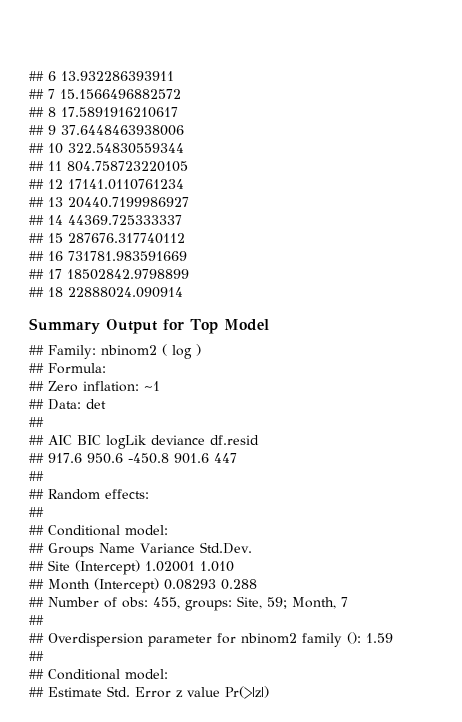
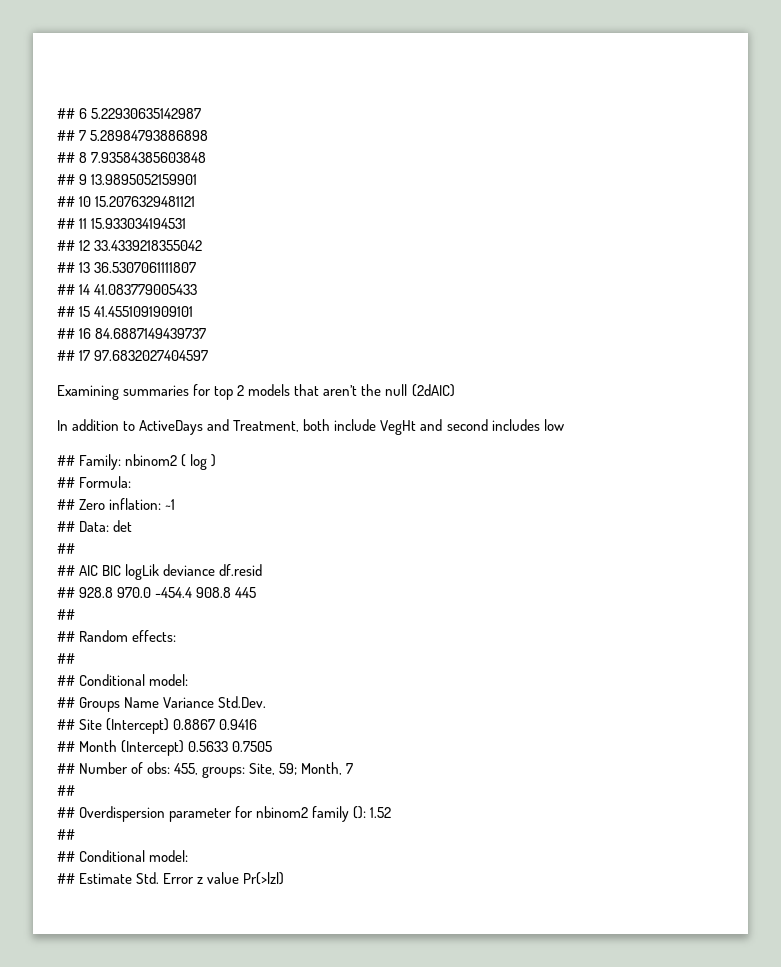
[61,71,174,81] 13.932286393911 -> [91,108,202,119] 5.22930635142987
[60,89,181,99] 15.1566496882572 -> [90,130,209,141] 5.28984793886898
[61,107,178,118] 17.5891916210617 -> [91,152,207,163] 7.93584385603848
[61,125,184,136] 37.6448463938006 -> [91,174,198,185] 13.9895052159901
[68,143,184,154] 322.54830559344 -> [95,196,196,207] 15.2076329481121
[67,161,188,172] 804.758723220105 -> [91,218,187,229] 15.933034194531
[68,179,184,190] 17141.0110761234 -> [94,240,203,251] 33.4339218355042
[68,197,189,208] 20440.7199986927 -> [94,262,197,273] 36.5307061111807
[68,215,182,225] 44369.725333337 -> [94,284,198,295] 41.083779005433
[68,233,185,244] 287676.317740112 -> [94,306,194,317] 41.4551091909101
[68,251,187,261] 731781.983591669 -> [95,328,207,339] 84.6887149439737
[67,269,189,280] [29,287,183,298] [29,318,269,334] 18502842.9798899 // ## 18 22888024.090914 // Summary Output for Top Model -> [94,350,209,361] [57,384,455,400] [57,419,564,435] 97.6832027404597 // Examining summaries for top 2 models that aren’t the null (2dAIC) // In addition to ActiveDays and Treatment, both include VegHt and second includes low
[48,453,237,464] 917.6 950.6 -450.8 901.6 447 -> [79,587,257,598] 928.8 970.0 -454.4 908.8 445
[145,561,234,572] 1.02001 1.010 -> [173,719,258,730] 0.8867 0.9416
[164,579,257,590] 0.08293 0.288 -> [188,741,273,752] 0.5633 0.7505
[366,633,393,643] 1.59 -> [370,807,392,818] 1.52

